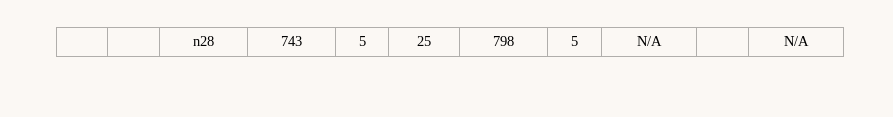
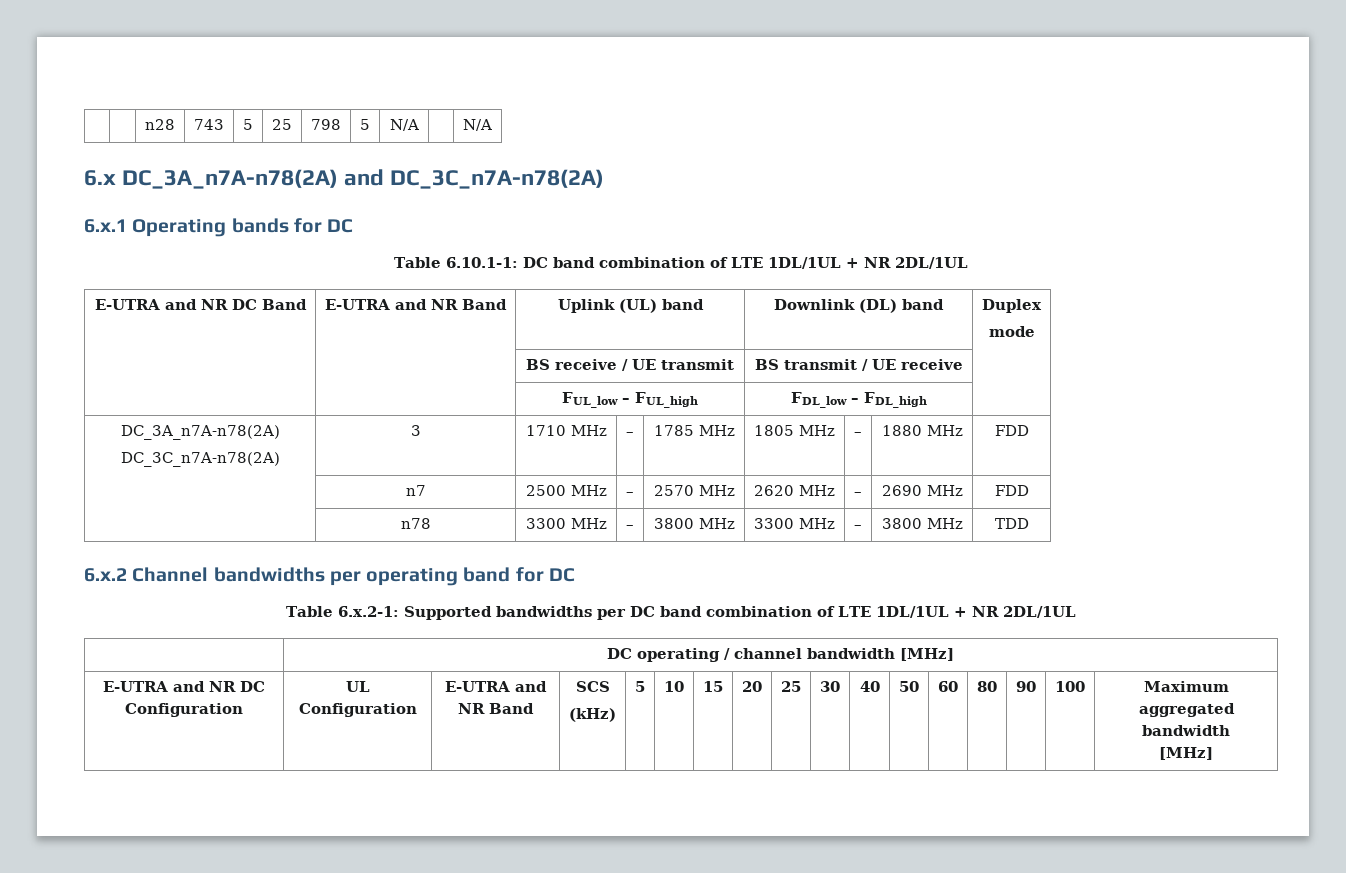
(809, 41) none -> [84,169,605,189] [84,218,354,237] [393,257,969,269] [94,299,307,310] [325,299,507,310] [557,299,704,313] [774,299,944,313] [982,299,1042,313] [988,326,1035,337] [526,359,734,371] [754,359,963,371] [562,392,698,408] [790,392,927,408] [120,425,280,440] [120,452,280,467] [410,425,421,436] [525,425,607,436] [626,432,634,436] [653,425,735,436] [754,425,835,436] [854,432,862,436] [881,425,963,436] [994,425,1029,436] [405,485,426,496] [525,485,607,496] [626,492,634,496] [653,485,735,496] [754,485,835,496] [854,492,862,496] [881,485,963,496] [994,485,1029,496] [400,518,431,529] [525,518,607,529] [626,525,634,529] [653,518,735,529] [754,518,835,529] [854,525,862,529] [881,518,963,529] [994,518,1029,529] [84,567,575,586] [286,606,1076,620] [607,648,954,662] [103,681,265,692] [125,703,243,717] [345,681,370,692] [298,703,417,717] [445,681,547,692] [458,703,534,714] [575,681,610,692] [569,708,616,722] [635,681,645,692] [664,681,684,692] [703,681,723,692] [742,681,762,692] [781,681,801,692] [820,681,840,692] [859,681,880,692] [899,681,919,692] [938,681,958,692] [977,681,997,692] [1016,681,1036,692] [1055,681,1085,692] [1143,681,1229,692] [1138,703,1235,717] [1142,725,1230,736] [1159,747,1213,760] // 6.x DC_3A_n7A-n78(2A) and DC_3C_n7A-n78(2A) // 6.x.1 Operating bands for DC // Table 6.10.1-1: DC band combination of LTE 1DL/1UL + NR 2DL/1UL // E-UTRA and NR DC Band | E-UTRA and NR Band | Uplink (UL) band | Downlink (DL) band | Duplex // mode // | | BS receive / UE transmit | BS transmit / UE receive | // | | FUL_low – FUL_high | FDL_low – FDL_high | // DC_3A_n7A-n78(2A) // DC_3C_n7A-n78(2A) | 3 | 1710 MHz | – | 1785 MHz | 1805 MHz | – | 1880 MHz | FDD // | n7 | 2500 MHz | – | 2570 MHz | 2620 MHz | – | 2690 MHz | FDD // | n78 | 3300 MHz | – | 3800 MHz | 3300 MHz | – | 3800 MHz | TDD // 6.x.2 Channel bandwidths per operating band for DC // Table 6.x.2-1: Supported bandwidths per DC band combination of LTE 1DL/1UL + NR 2DL/1UL // | DC operating / channel bandwidth [MHz] // E-UTRA and NR DC Configuration | UL Configuration | E-UTRA and NR Band | SCS // (kHz) | 5 | 10 | 15 | 20 | 25 | 30 | 40 | 50 | 60 | 80 | 90 | 100 | Maximum aggregated bandwidth // [MHz]

